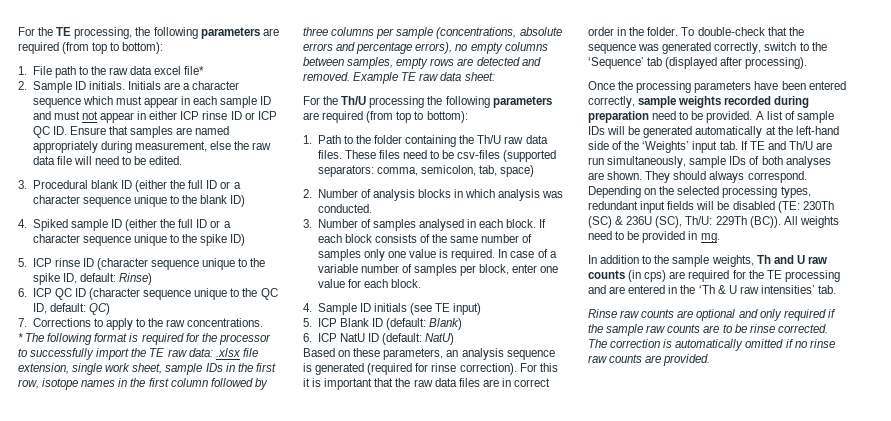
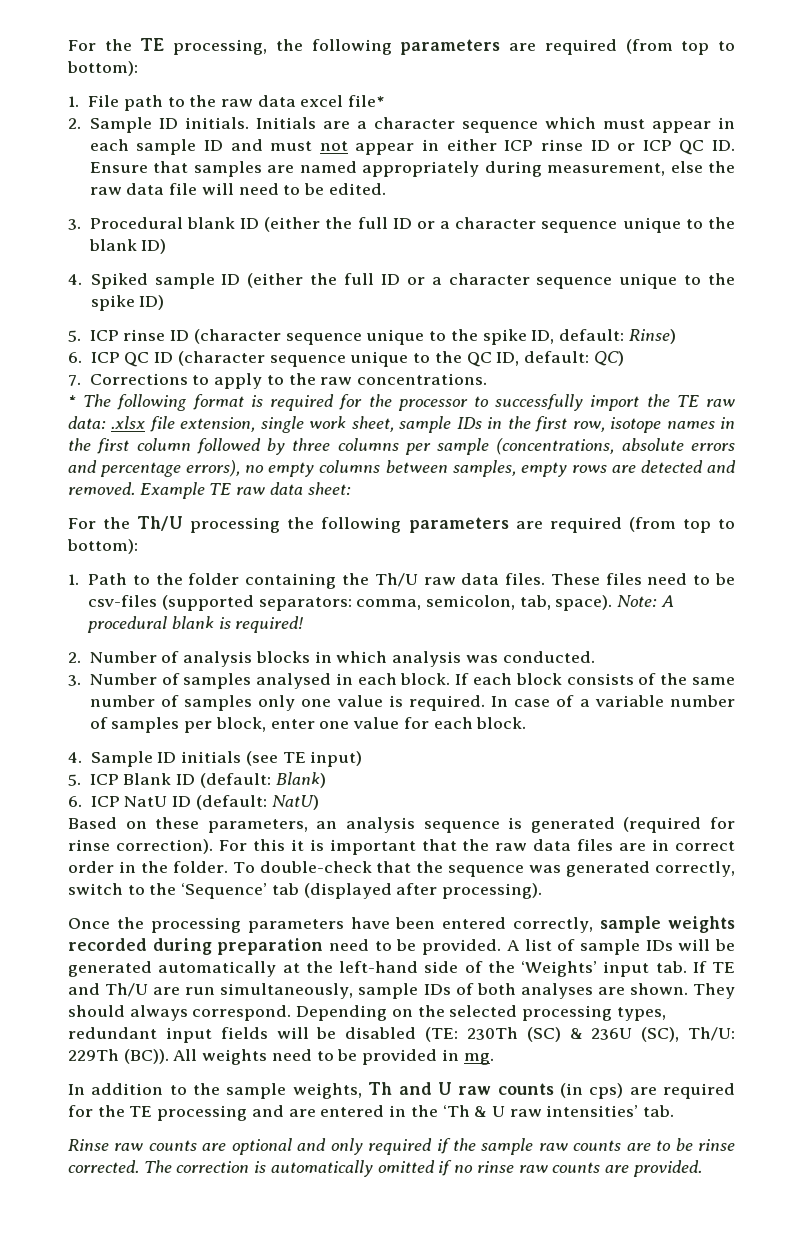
[500,165,535,177] space) -> [555,595,674,611] [87,616,304,633] space). Note: A procedural blank is required!

